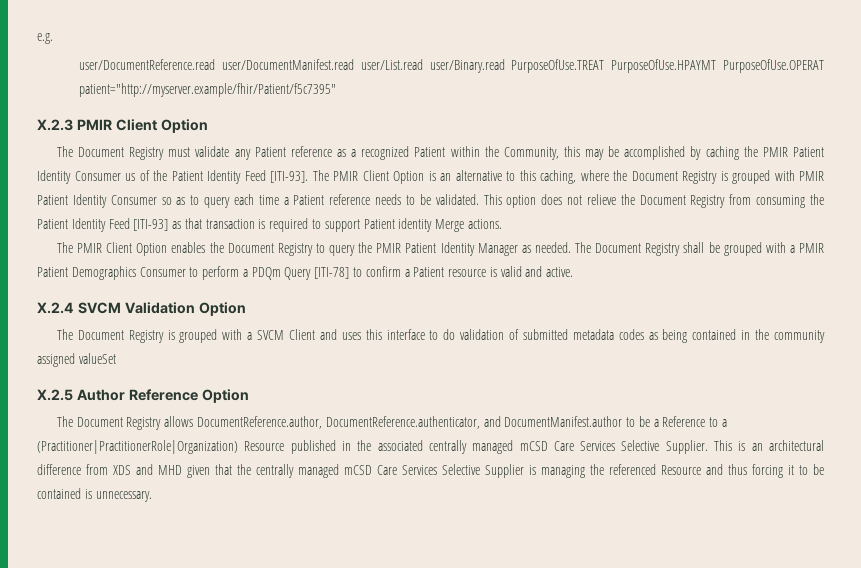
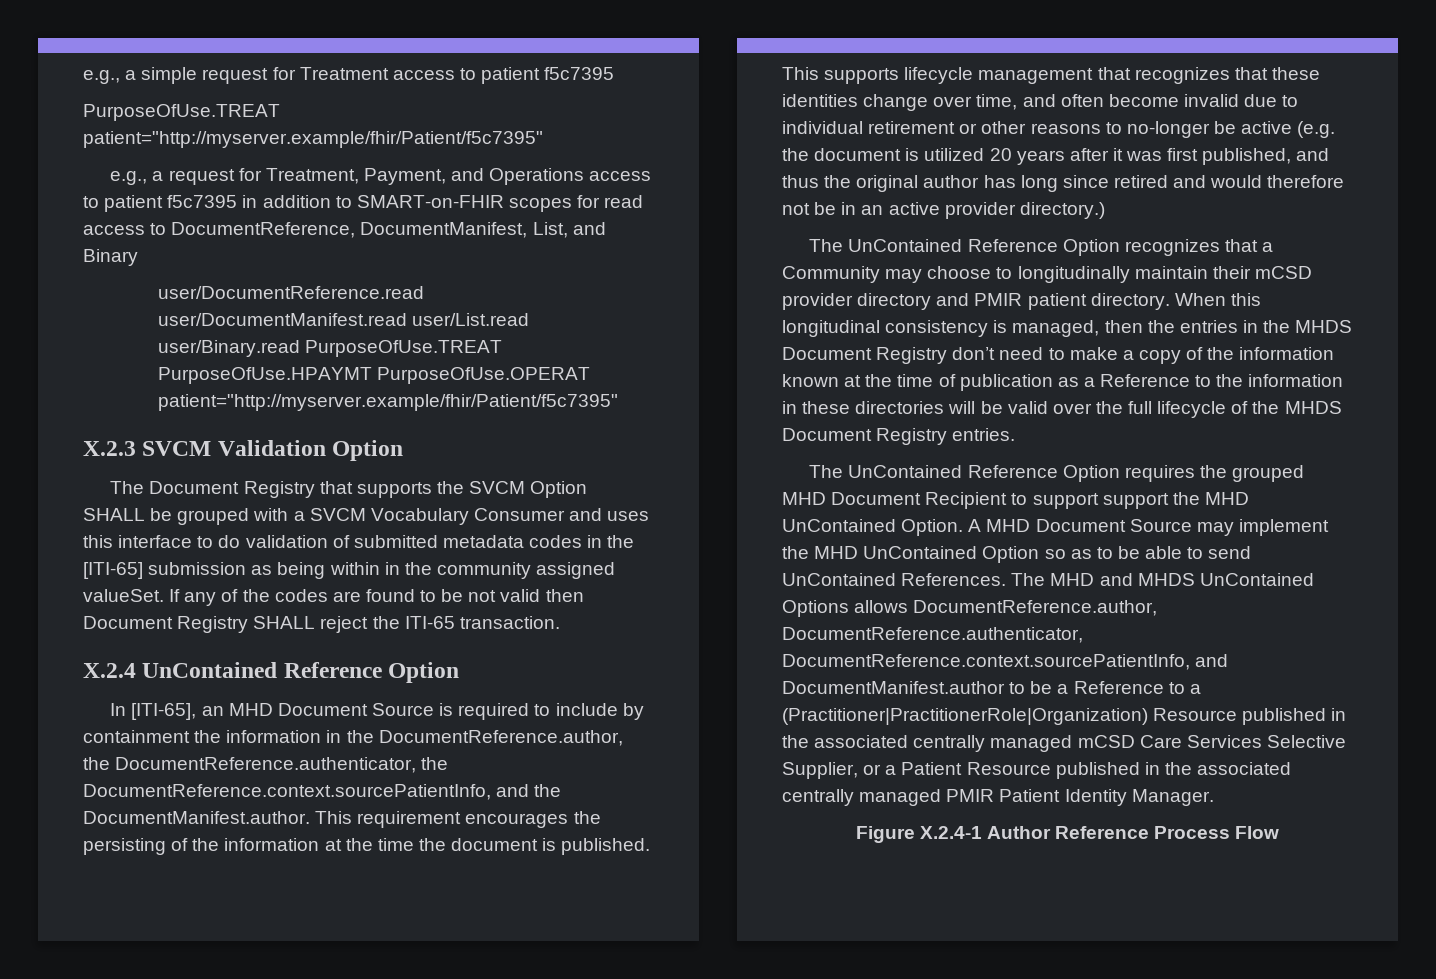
[37,33,53,44] e.g. -> [83,67,615,84] [83,104,280,121] [83,131,543,148] [110,168,652,185] [83,195,644,212] [83,222,606,238] [83,249,138,266] e.g., a simple request for Treatment access to patient f5c7395 // PurposeOfUse.TREAT patient="http://myserver.example/fhir/Patient/f5c7395" // e.g., a request for Treatment, Payment, and Operations access to patient f5c7395 in addition to SMART-on-FHIR scopes for read access to DocumentReference, DocumentManifest, List, and Binary
[76,119,208,133] [56,146,824,160] [37,170,824,184] [37,194,824,208] [37,218,502,232] [56,242,825,256] [37,266,574,280] [37,302,74,314] PMIR Client Option // The Document Registry must validate any Patient reference as a recognized Patient within the Community, this may be accomplished by caching the PMIR Patient Identity Consumer us of the Patient Identity Feed [ITI-93]. The PMIR Client Option is an alternative to this caching, where the Document Registry is grouped with PMIR Patient Identity Consumer so as to query each time a Patient reference needs to be validated. This option does not relieve the Document Registry from consuming the Patient Identity Feed [ITI-93] as that transaction is required to support Patient identity Merge actions. // The PMIR Client Option enables the Document Registry to query the PMIR Patient Identity Manager as needed. The Document Registry shall be grouped with a PMIR Patient Demographics Consumer to perform a PDQm Query [ITI-78] to confirm a Patient resource is valid and active. // X.2.4 -> (136, 448) none
[167,330,175,340] is -> [319,481,588,498] [83,508,173,521] that supports the SVCM Option SHALL be
[288,329,315,340] Client -> [370,508,565,525] Vocabulary Consumer
(644, 334) none -> [587,535,635,548] [83,562,247,579] in the [ITI-65] submission
[692,329,737,340] contained -> [329,562,380,575] within
[78,353,116,364] [37,389,249,403] [56,416,162,430] valueSet // X.2.5 Author Reference Option // The Document Registry -> [83,589,584,606] [83,616,560,633] [83,662,460,683] [110,703,644,720] [83,730,623,746] [83,757,449,773] [83,784,562,800] [83,811,601,828] [83,838,651,855] [782,67,1320,84] [782,94,1299,111] [782,121,1336,138] [782,148,1330,165] [782,175,1345,192] [782,202,1105,219] [809,239,1274,256] [782,266,1312,283] [782,293,1261,310] [782,320,1353,337] [782,347,1335,364] [782,374,1344,391] [782,401,1342,418] [782,428,1016,445] [809,465,1305,482] [782,492,1249,509] [782,519,1329,536] [782,546,1252,563] [782,573,1314,586] [782,600,849,617] valueSet. If any of the codes are found to be not valid then Document Registry SHALL reject the ITI-65 transaction. // X.2.4 UnContained Reference Option // In [ITI-65], an MHD Document Source is required to include by containment the information in the DocumentReference.author, the DocumentReference.authenticator, the DocumentReference.context.sourcePatientInfo, and the DocumentManifest.author. This requirement encourages the persisting of the information at the time the document is published. This supports lifecycle management that recognizes that these identities change over time, and often become invalid due to individual retirement or other reasons to no-longer be active (e.g. the document is utilized 20 years after it was first published, and thus the original author has long since retired and would therefore not be in an active provider directory.) // The UnContained Reference Option recognizes that a Community may choose to longitudinally maintain their mCSD provider directory and PMIR patient directory. When this longitudinal consistency is managed, then the entries in the MHDS Document Registry don’t need to make a copy of the information known at the time of publication as a Reference to the information in these directories will be valid over the full lifecycle of the MHDS Document Registry entries. // The UnContained Reference Option requires the grouped MHD Document Recipient to support support the MHD UnContained Option. A MHD Document Source may implement the MHD UnContained Option so as to be able to send UnContained References. The MHD and MHDS UnContained Options
(480, 422) none -> [782,654,1190,670] DocumentReference.context.sourcePatientInfo,
[665,440,824,454] [37,464,824,478] [37,488,152,502] Supplier. This is an architectural difference from XDS and MHD given that the centrally managed mCSD Care Services Selective Supplier is managing the referenced Resource and thus forcing it to be contained is unnecessary. -> [782,762,1292,779] [782,789,1214,806] [855,826,1280,843] Supplier, or a Patient Resource published in the associated centrally managed PMIR Patient Identity Manager. // Figure X.2.4-1 Author Reference Process Flow

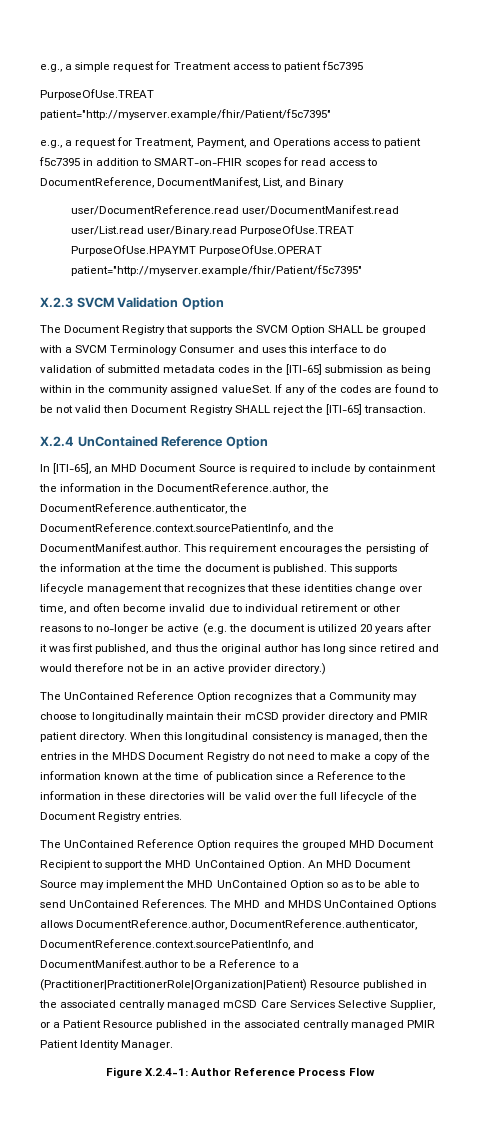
[370,508,469,525] Vocabulary -> [110,345,178,355] Terminology
[404,616,455,629] ITI-65 -> [325,404,362,415] [ITI-65]
[952,347,996,360] don’t -> [251,752,285,760] do not
[1057,377,1079,387] as -> [275,772,304,780] since
[1284,401,1342,414] MHDS -> (418, 796) none
[1102,493,1169,509] support -> (144, 865) none
[968,519,982,532] A -> [307,860,323,868] An
[782,708,1148,725] (Practitioner|PractitionerRole|Organization) -> [40,979,307,991] (Practitioner|PractitionerRole|Organization|Patient)
[919,826,982,839] X.2.4-1 -> [144,1068,188,1076] X.2.4-1:

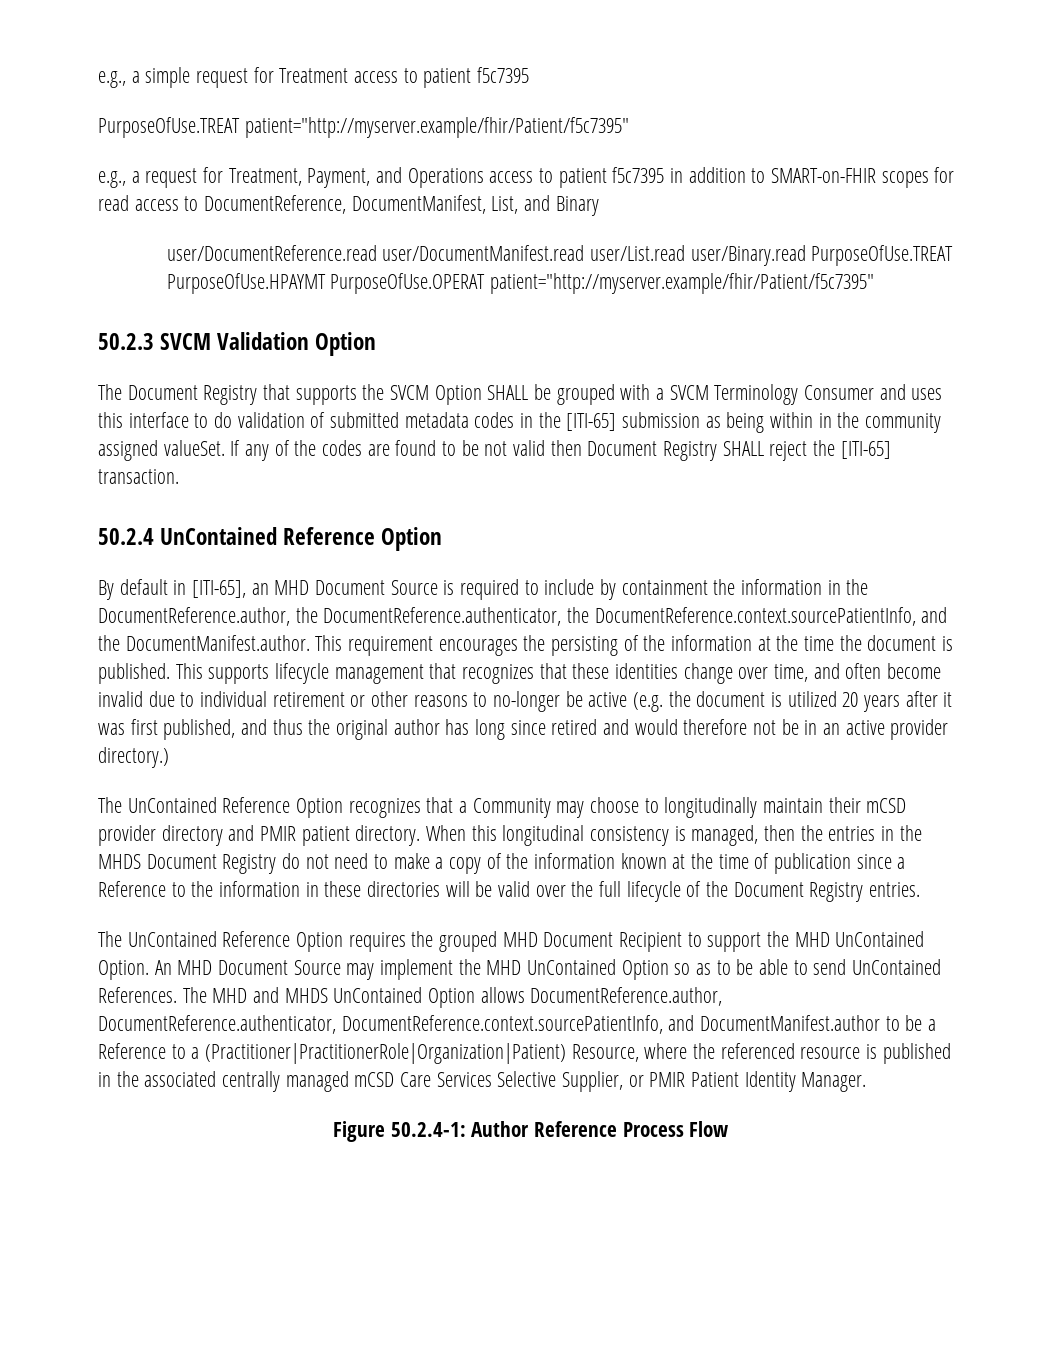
[40,297,73,308] X.2.3 -> [98,333,154,350] 50.2.3
[40,436,74,447] X.2.4 -> [98,528,154,545] 50.2.4
[40,464,50,472] In -> [98,579,187,600] By default in
[396,900,436,910] Options -> [428,988,476,1008] Option
[310,980,361,988] Resource -> [571,1043,878,1062] Resource, where the referenced resource is
[53,1020,404,1030] a Patient Resource published in the associated centrally managed -> (644, 1081) none
[144,1068,188,1076] X.2.4-1: -> [390,1122,466,1137] 50.2.4-1:

